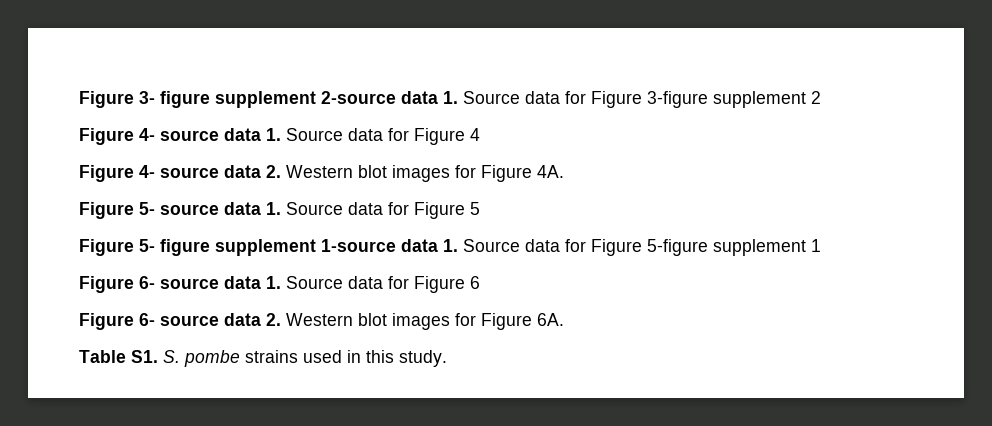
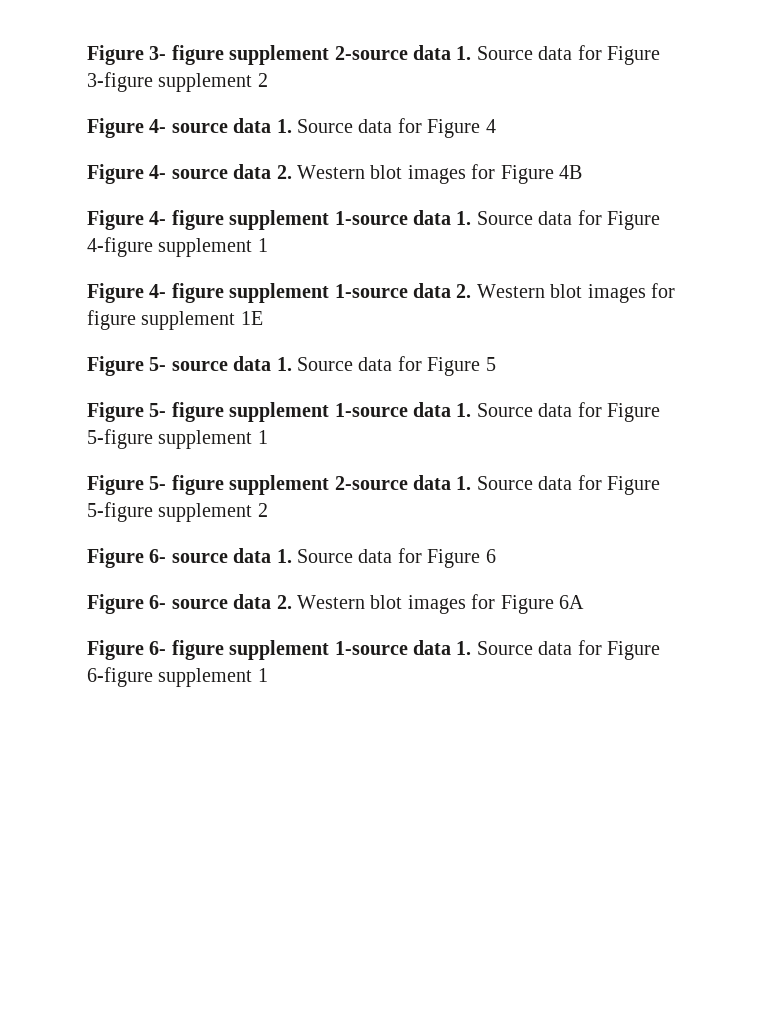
[537,165,564,178] 4A. -> [558,165,582,179] [87,210,660,230] [87,237,268,257] [87,283,675,303] [87,310,263,330] 4B // Figure 4- figure supplement 1-source data 1. Source data for Figure 4-figure supplement 1 // Figure 4- figure supplement 1-source data 2. Western blot images for figure supplement 1E
(821, 245) none -> [87,475,660,495] [87,502,268,522] // Figure 5- figure supplement 2-source data 1. Source data for Figure 5-figure supplement 2
[537,313,564,326] [79,350,447,367] 6A. // Table S1. S. pombe strains used in this study. -> [558,595,584,609] [87,640,660,660] [87,667,268,687] 6A // Figure 6- figure supplement 1-source data 1. Source data for Figure 6-figure supplement 1

